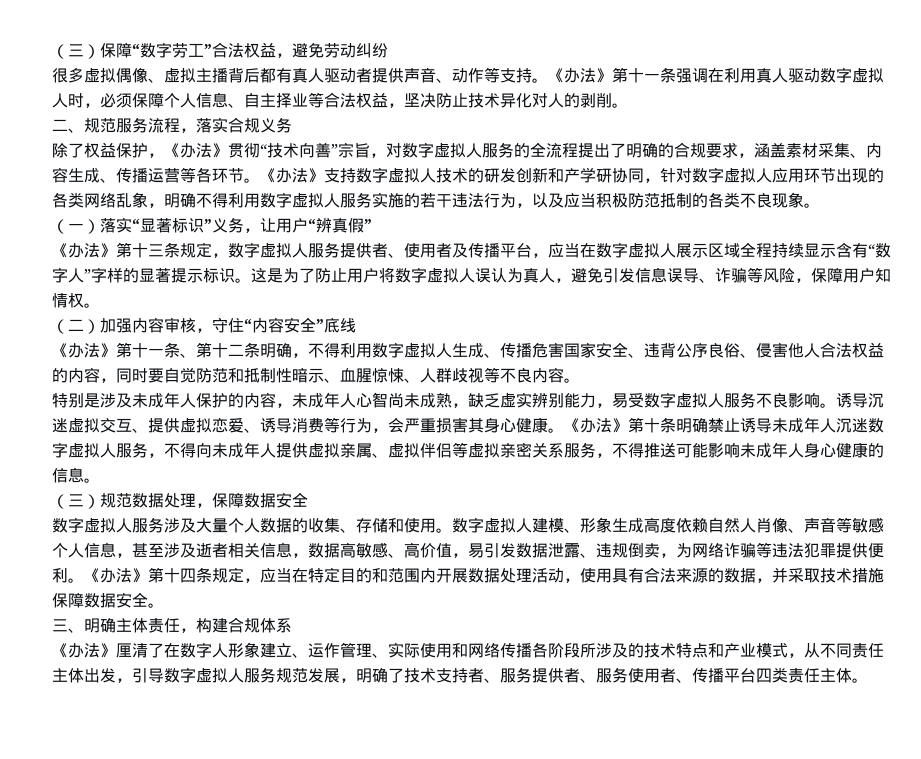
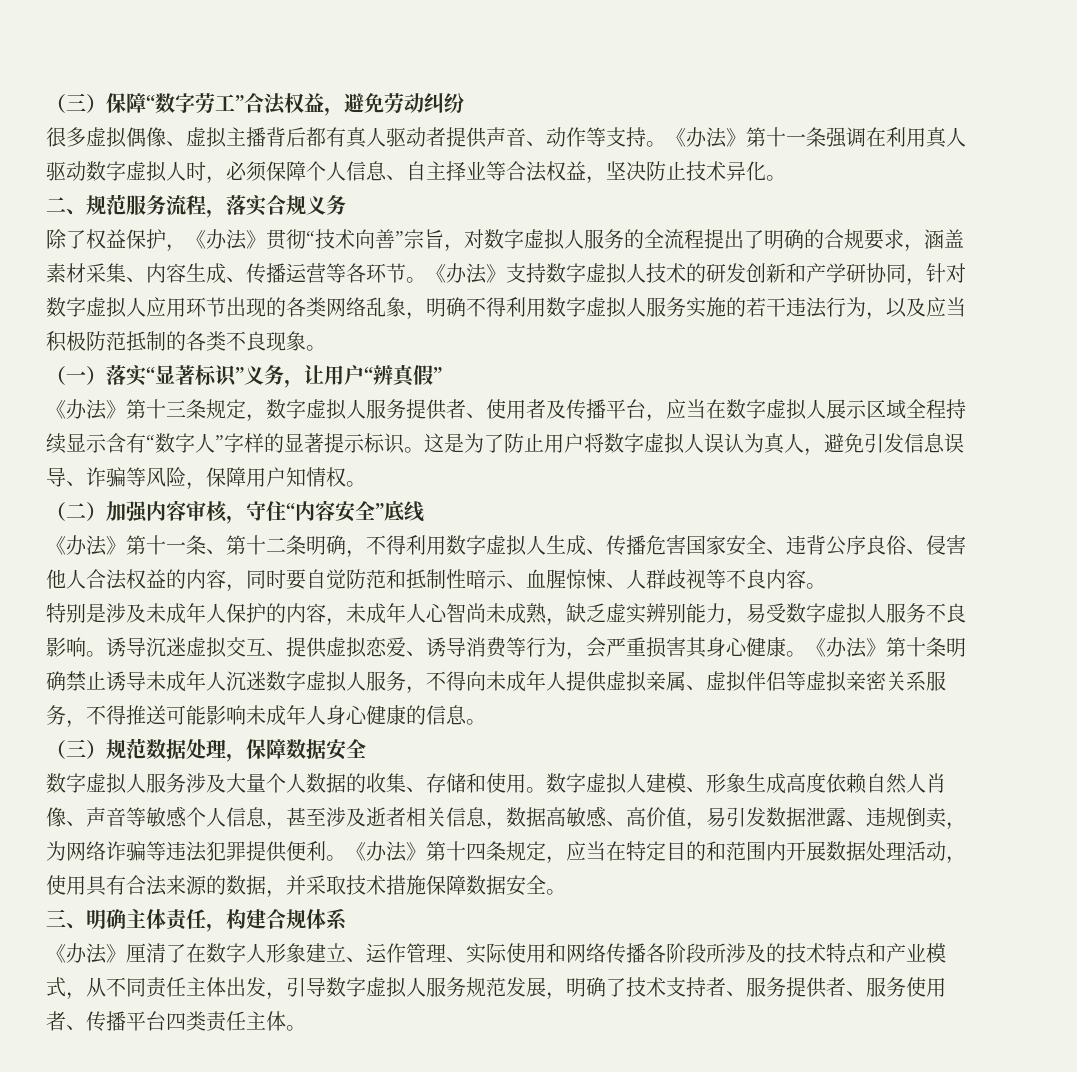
[532,93,612,108] 对人的剥削 -> (766, 171) none

